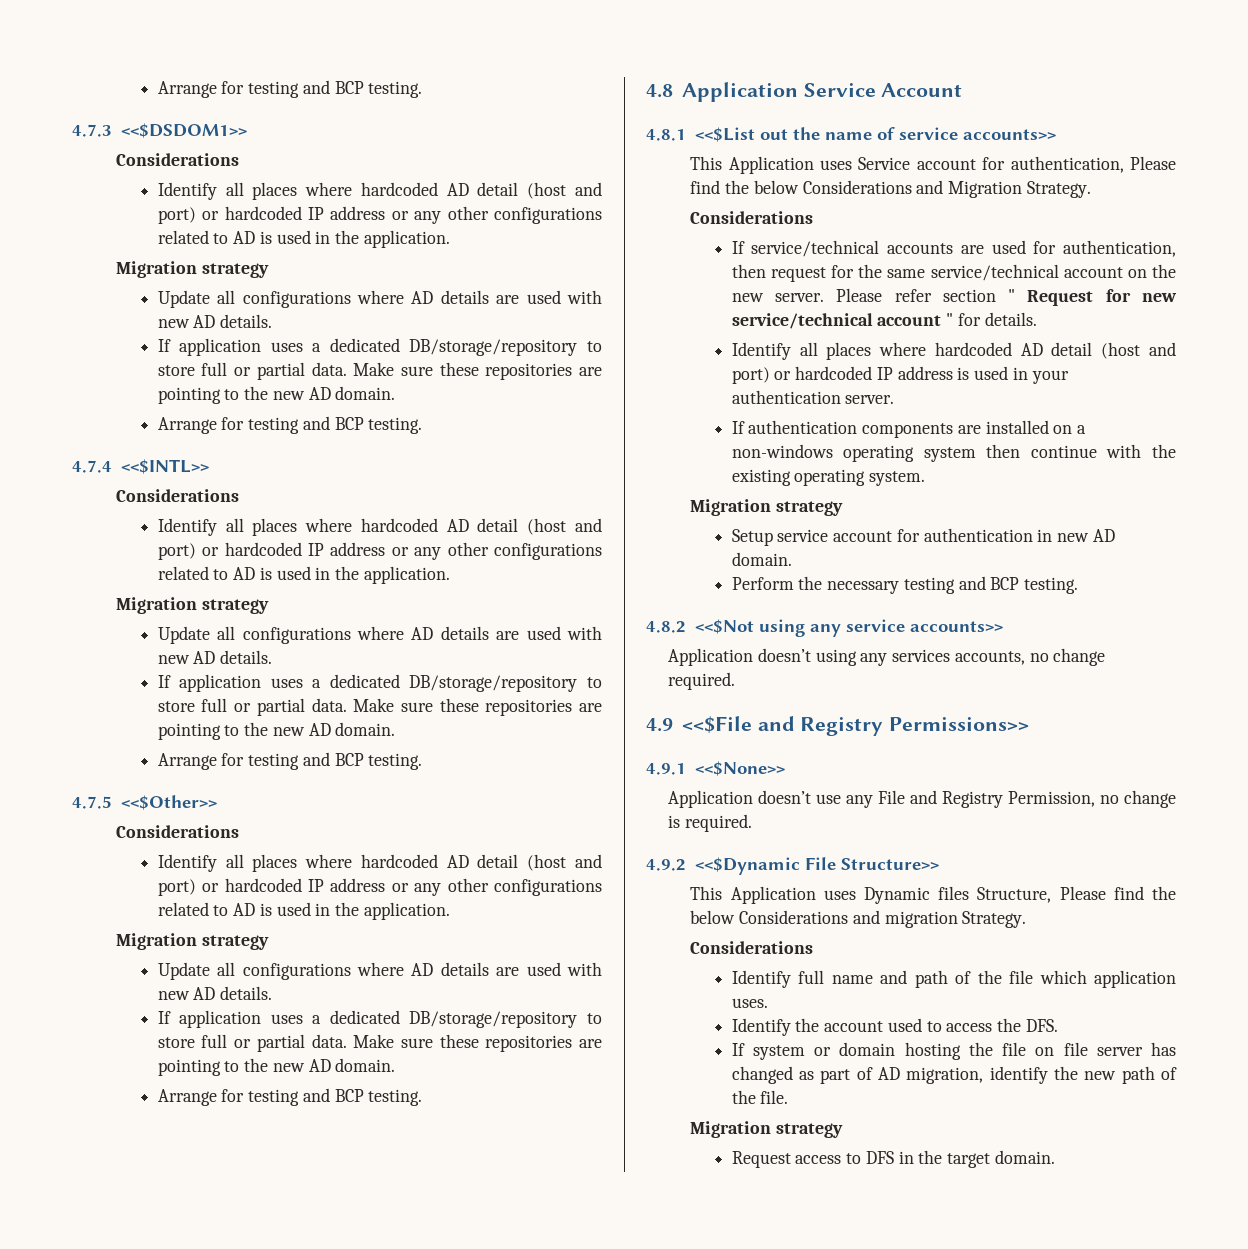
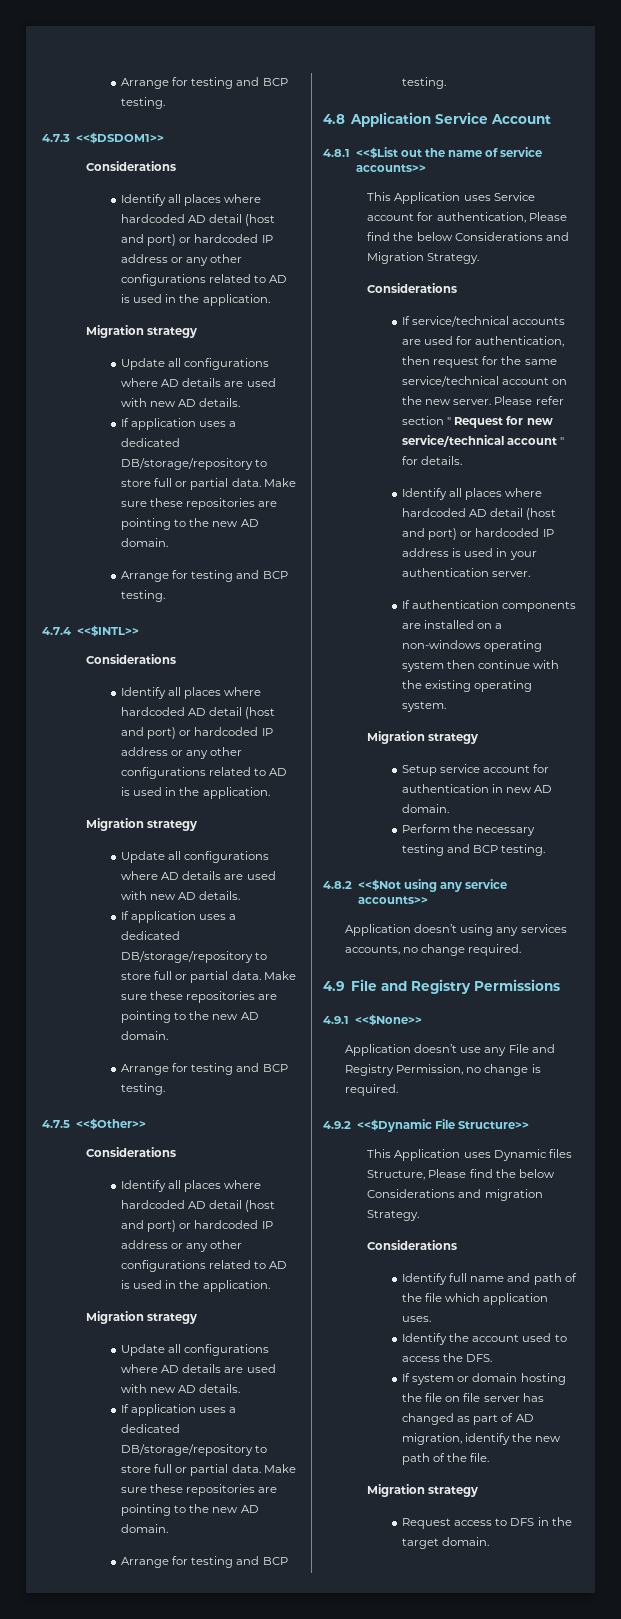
[681,716,1030,736] <<$File and Registry Permissions>> -> [350,979,560,994] File and Registry Permissions

